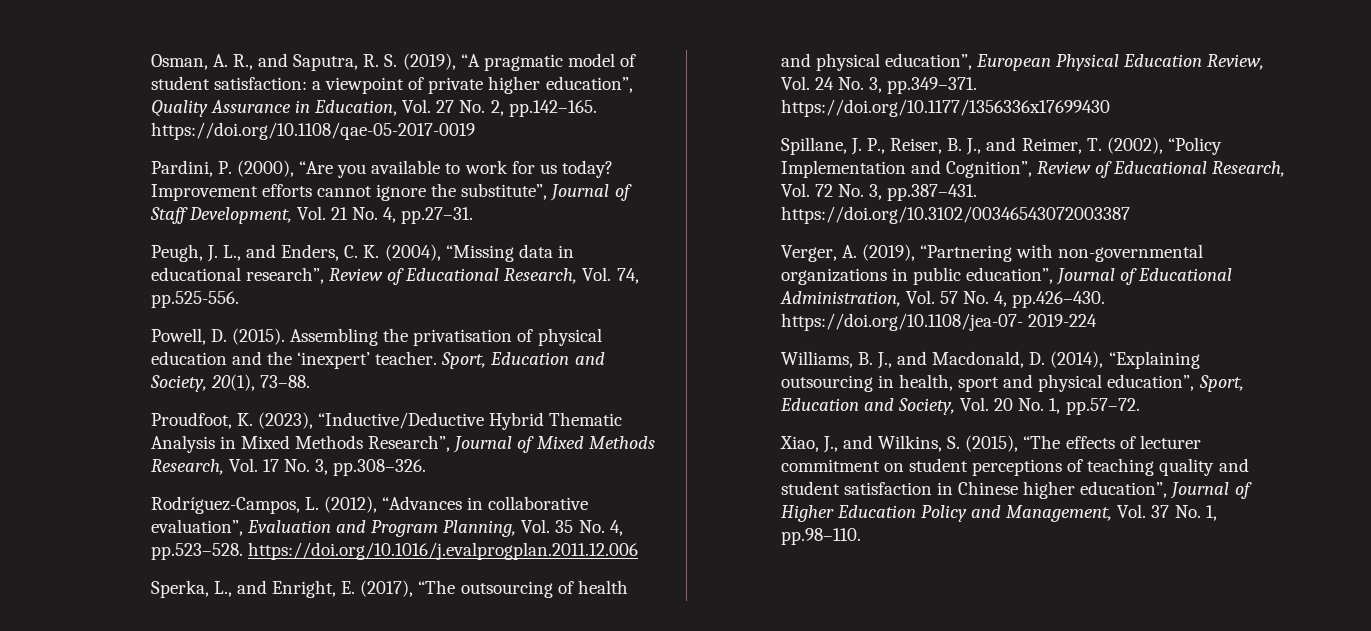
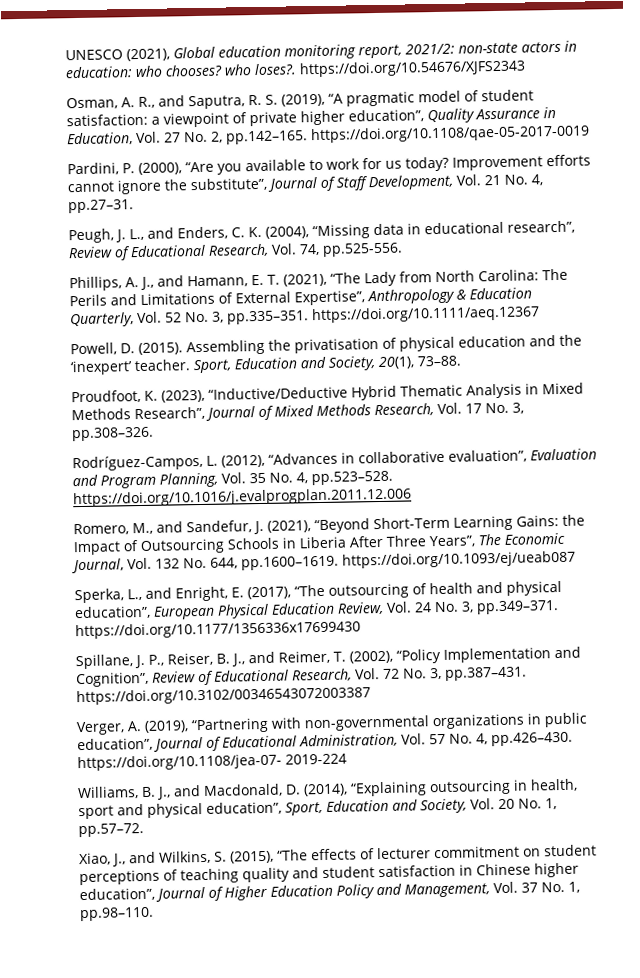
(150, 62) none -> [64,40,577,62] [64,59,526,79] UNESCO (2021), Global education monitoring report, 2021/2: non-state actors in education: who chooses? who loses?. https://doi.org/10.54676/XJFS2343 //
(239, 299) none -> [68,268,568,292] [68,287,532,307] [69,305,540,328] // Phillips, A. J., and Hamann, E. T. (2021), “The Lady from North Carolina: The Perils and Limitations of External Expertise”, Anthropology & Education Quarterly, Vol. 52 No. 3, pp.335–351. https://doi.org/10.1111/aeq.12367
(638, 551) none -> [72,514,585,536] [72,532,565,556] [70,550,576,574] // Romero, M., and Sandefur, J. (2021), “Beyond Short-Term Learning Gains: the Impact of Outsourcing Schools in Liberia After Three Years”, The Economic Journal, Vol. 132 No. 644, pp.1600–1619. https://doi.org/10.1093/ej/ueab087

